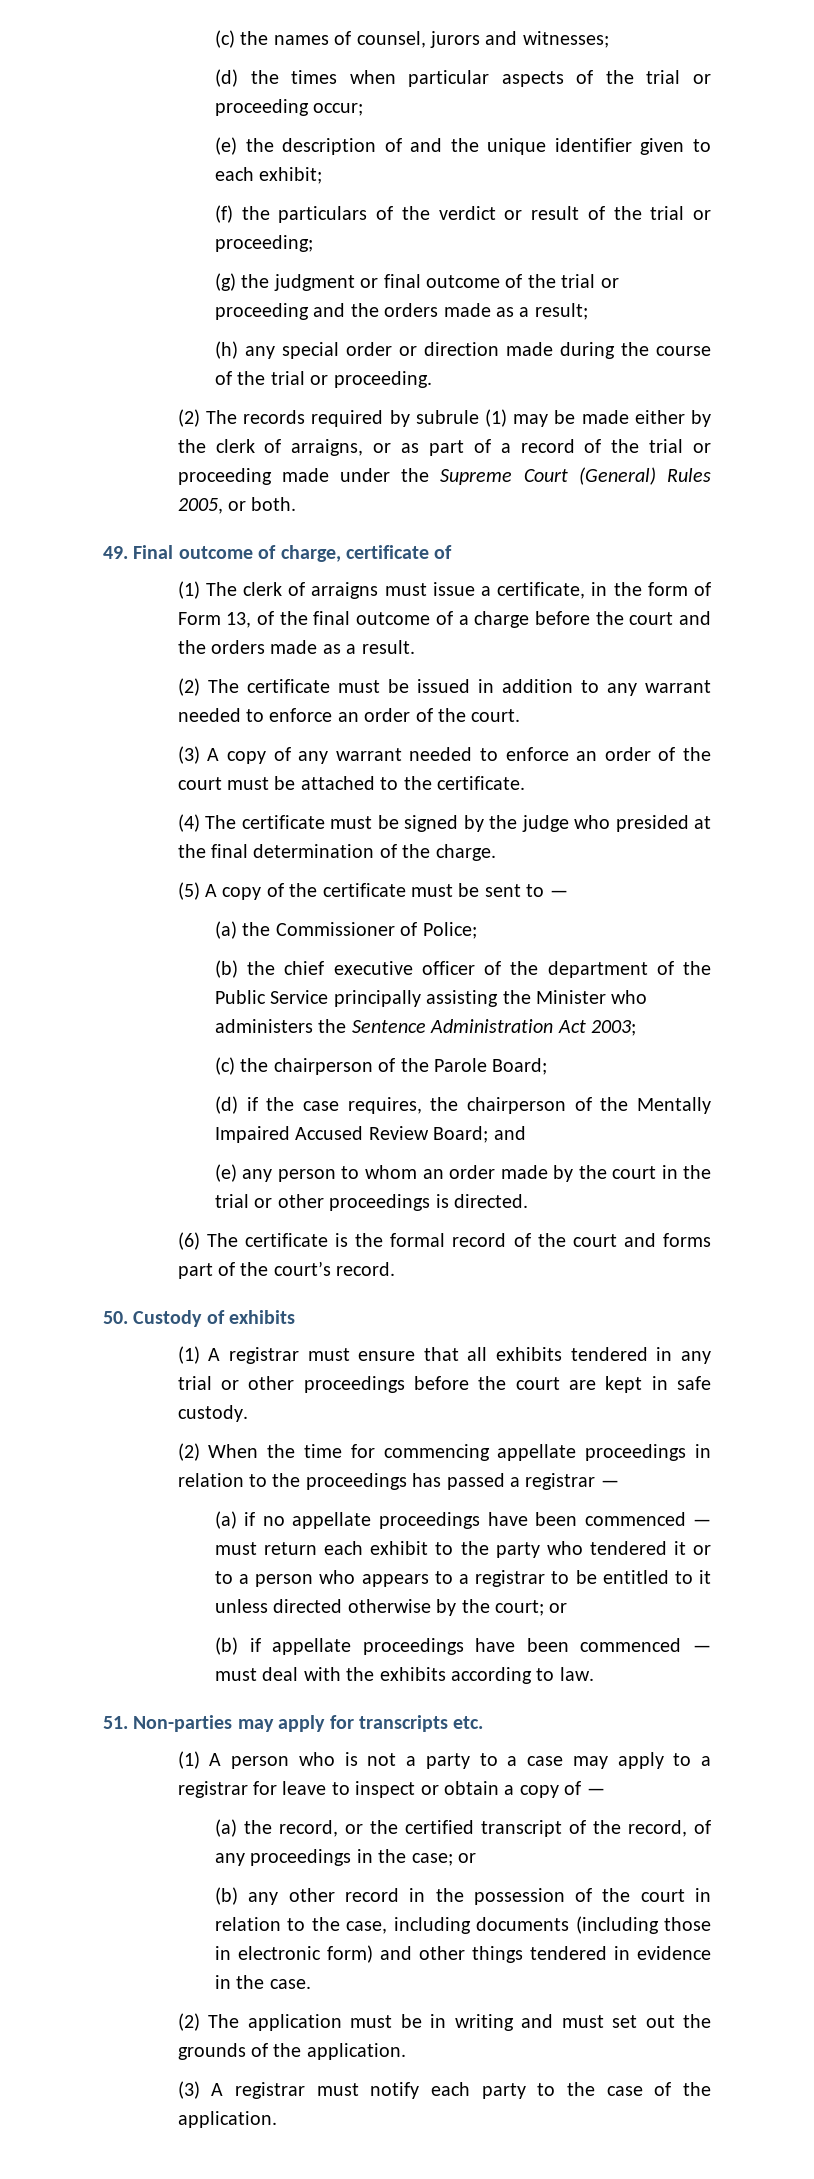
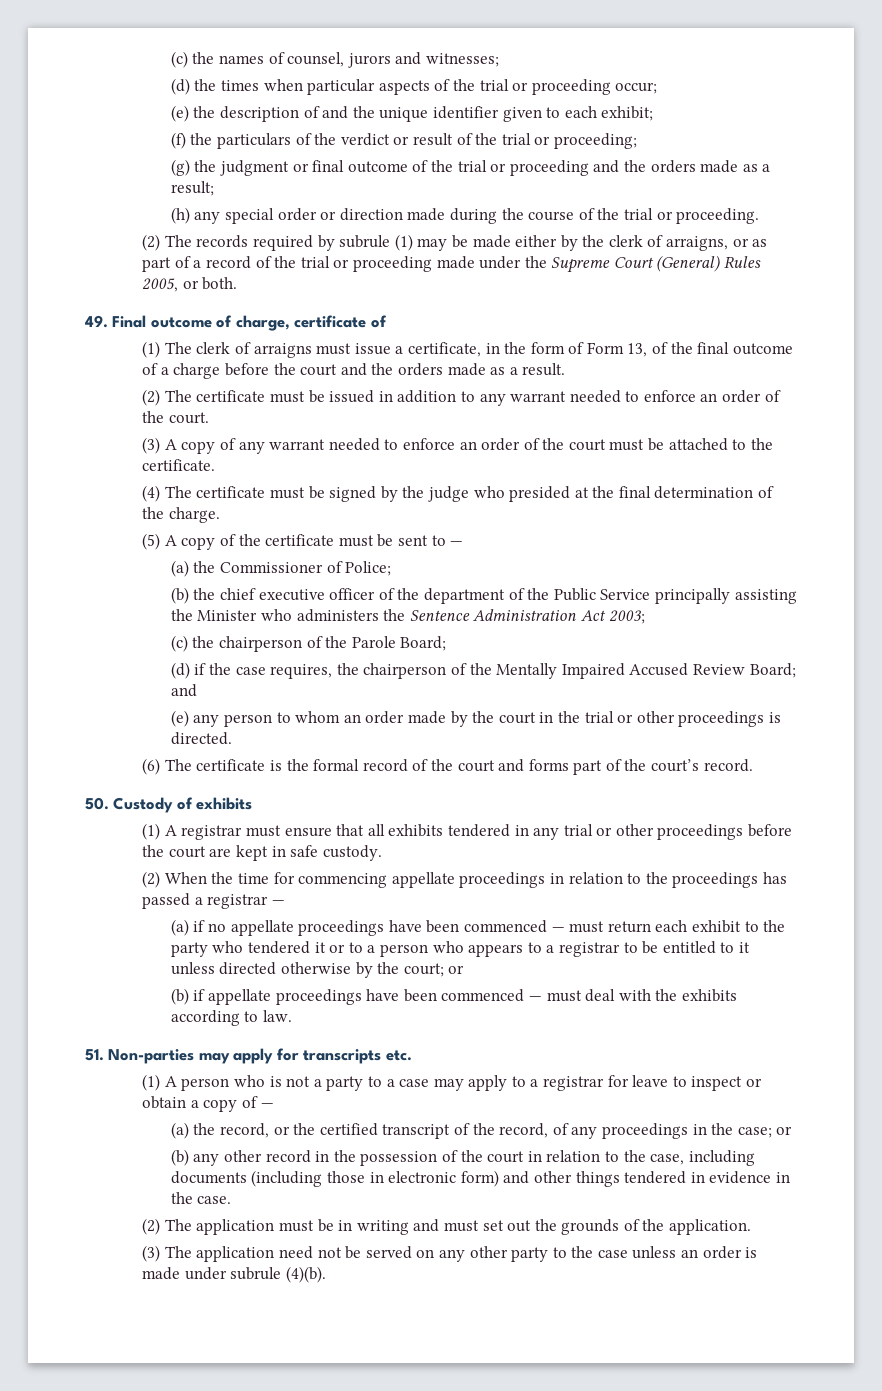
[211,2082,711,2099] [177,2111,277,2128] A registrar must notify each party to the case of the application. -> [164,1246,758,1262] [142,1266,326,1283] The application need not be served on any other party to the case unless an order is made under subrule (4)(b).

